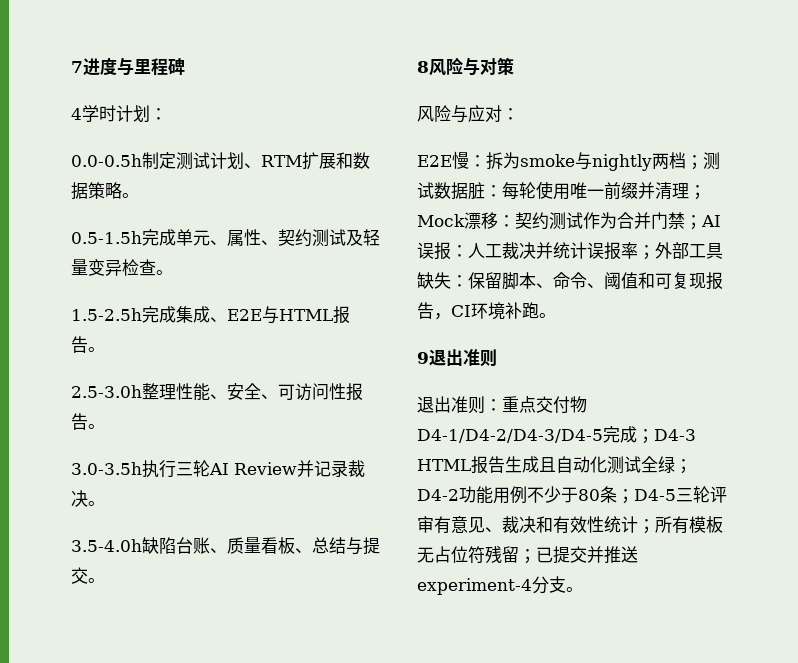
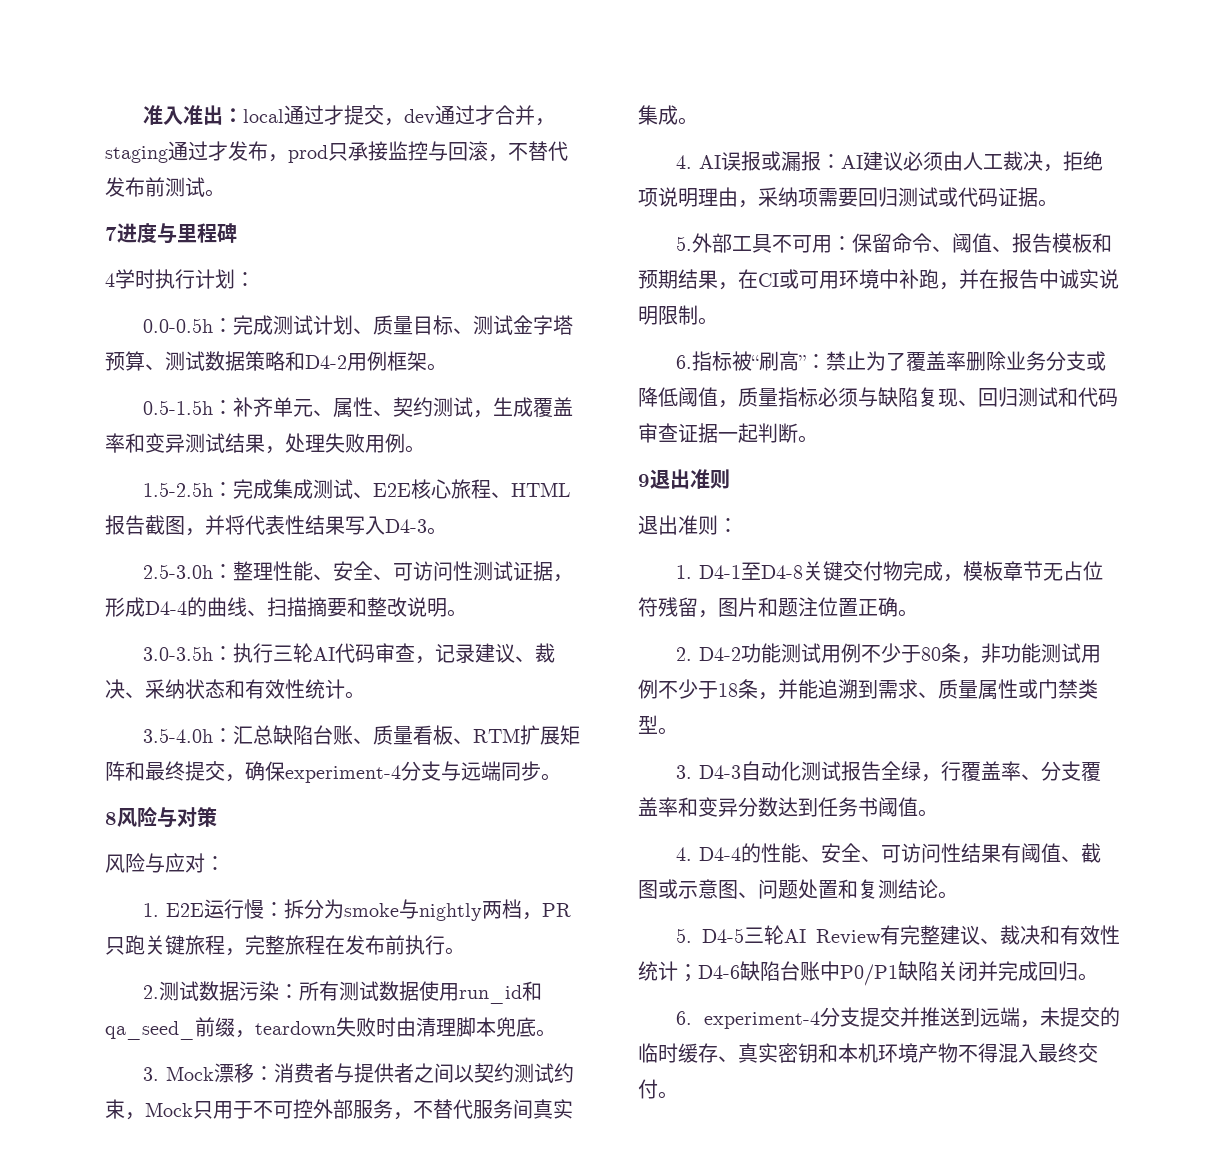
(71, 67) none -> [142,105,555,126] [105,141,568,163] [105,177,225,197] 准入准出：local通过才提交，dev通过才合并，staging通过才发布，prod只承接监控与回滚，不替代发布前测试。 //
(116, 113) none -> [155,269,195,289] 执行
[142,152,176,169] 制定 -> [212,315,273,335] ：完成
[261,152,370,170] [71,182,122,200] RTM扩展和数据策略 -> [372,315,573,335] [105,351,427,371] 质量目标、测试金字塔预算、测试数据策略和D4-2用例框架
[142,229,176,246] 完成 -> [212,397,273,417] ：补齐
[346,229,380,246] [71,259,156,276] 及轻量变异检查 -> [472,397,573,418] [105,433,405,454] ，生成覆盖率和变异测试结果，处理失败用例
(142, 314) none -> [212,482,233,497] ：
[210,306,350,324] [71,336,88,353] 、E2E与HTML报告 -> [312,479,571,499] [105,515,427,536] 测试、E2E核心旅程、HTML报告截图，并将代表性结果写入D4-3
(142, 391) none -> [212,564,233,579] ：
[346,383,363,401] [71,413,88,430] 报告 -> [472,561,573,582] [105,597,447,617] 测试证据，形成D4-4的曲线、扫描摘要和整改说明
(142, 468) none -> [212,646,233,661] ：
[234,460,365,477] [71,490,88,507] Review并记录裁决 -> [334,643,555,664] [105,679,345,699] 代码审查，记录建议、裁决、采纳状态和有效性统计
(142, 545) none -> [212,725,273,745] ：汇总
[312,537,380,555] [71,567,88,584] 总结与提交 -> [472,725,580,745] [105,761,541,783] RTM扩展矩阵和最终提交，确保experiment-4分支与远端同步
[417,151,720,171] [417,181,706,200] [417,212,721,230] [417,242,723,260] [417,272,723,290] [417,302,539,320] E2E慢：拆为smoke与nightly两档；测试数据脏：每轮使用唯一前缀并清理；Mock漂移：契约测试作为合并门禁；AI误报：人工裁决并统计误报率；外部工具缺失：保留脚本、命令、阈值和可复现报告，CI环境补跑 -> [142,899,571,921] [105,935,465,956] [142,981,542,1004] [105,1017,556,1040] [142,1063,574,1083] [105,1099,573,1120] [638,105,698,125] [675,151,1103,172] [638,187,1058,208] [675,233,1112,253] [638,269,1119,290] [638,305,718,325] [675,351,1106,371] [638,387,1118,408] [638,423,798,443] 1. E2E运行慢：拆分为smoke与nightly两档，PR只跑关键旅程，完整旅程在发布前执行。 // 2.测试数据污染：所有测试数据使用run_id和qa_seed_前缀，teardown失败时由清理脚本兜底。 // 3. Mock漂移：消费者与提供者之间以契约测试约束，Mock只用于不可控外部服务，不替代服务间真实集成。 // 4. AI误报或漏报：AI建议必须由人工裁决，拒绝项说明理由，采纳项需要回归测试或代码证据。 // 5.外部工具不可用：保留命令、阈值、报告模板和预期结果，在CI或可用环境中补跑，并在报告中诚实说明限制。 // 6.指标被“刷高”：禁止为了覆盖率删除业务分支或降低阈值，质量指标必须与缺陷复现、回归测试和代码审查证据一起判断
[502,396,587,414] [417,426,696,444] [417,456,692,474] 重点交付物D4-1/D4-2/D4-3/D4-5完成；D4-3 HTML报告生成且自动化测试全绿； -> [675,561,1103,582] [638,597,918,618] [675,647,692,661] // 1. D4-1至D4-8关键交付物完成，模板章节无占位符残留，图片和题注位置正确。 // 2.
(493, 495) none -> [780,643,821,663] 测试
[617,486,727,504] [417,516,485,534] ；D4-5三轮评审有意见 -> [960,643,1101,664] [638,679,1098,700] [638,715,678,735] [675,761,1101,782] [638,797,938,817] [675,843,1101,863] [638,879,958,899] [675,925,980,945] ，非功能测试用例不少于18条，并能追溯到需求、质量属性或门禁类型。 // 3. D4-3自动化测试报告全绿，行覆盖率、分支覆盖率和变异分数达到任务书阈值。 // 4. D4-4的性能、安全、可访问性结果有阈值、截图或示意图、问题处置和复测结论。 // 5. D4-5三轮AI Review有完整建议
[655,516,723,534] [417,546,638,564] [417,576,566,595] 所有模板无占位符残留；已提交并推送experiment-4分支 -> [698,961,1098,986] [675,1007,1120,1029] [638,1043,1098,1063] [638,1079,658,1099] D4-6缺陷台账中P0/P1缺陷关闭并完成回归。 // 6. experiment-4分支提交并推送到远端，未提交的临时缓存、真实密钥和本机环境产物不得混入最终交付

